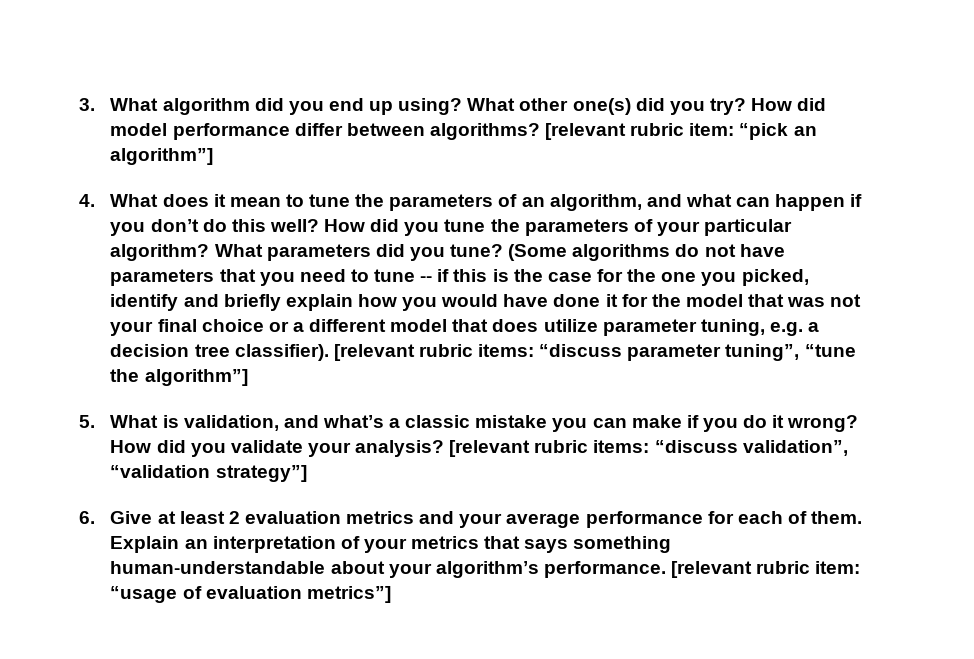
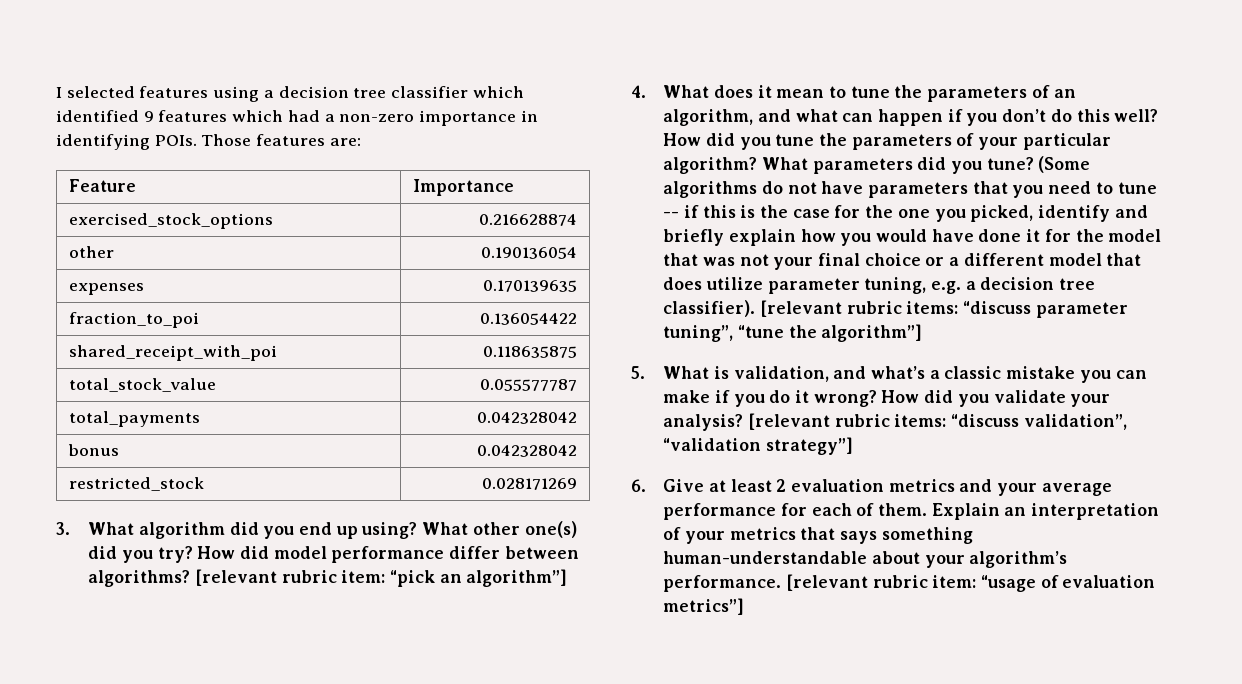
(79, 104) none -> [56,86,524,102] [56,110,538,126] [56,134,361,150] [69,179,137,192] [413,179,515,196] [69,213,274,229] [478,214,577,226] [69,246,115,258] [480,247,577,259] [69,283,145,295] [482,280,577,292] [69,312,200,328] [479,313,577,325] [69,345,278,361] [482,346,577,358] [69,378,217,392] [479,379,577,391] [69,411,201,427] [476,412,577,424] [68,444,120,456] [476,445,577,457] [69,477,205,491] [481,478,577,490] I selected features using a decision tree classifier which identified 9 features which had a non-zero importance in identifying POIs. Those features are: // Feature | Importance // exercised_stock_options | 0.216628874 // other | 0.190136054 // expenses | 0.170139635 // fraction_to_poi | 0.136054422 // shared_receipt_with_poi | 0.118635875 // total_stock_value | 0.055577787 // total_payments | 0.042328042 // bonus | 0.042328042 // restricted_stock | 0.028171269 //

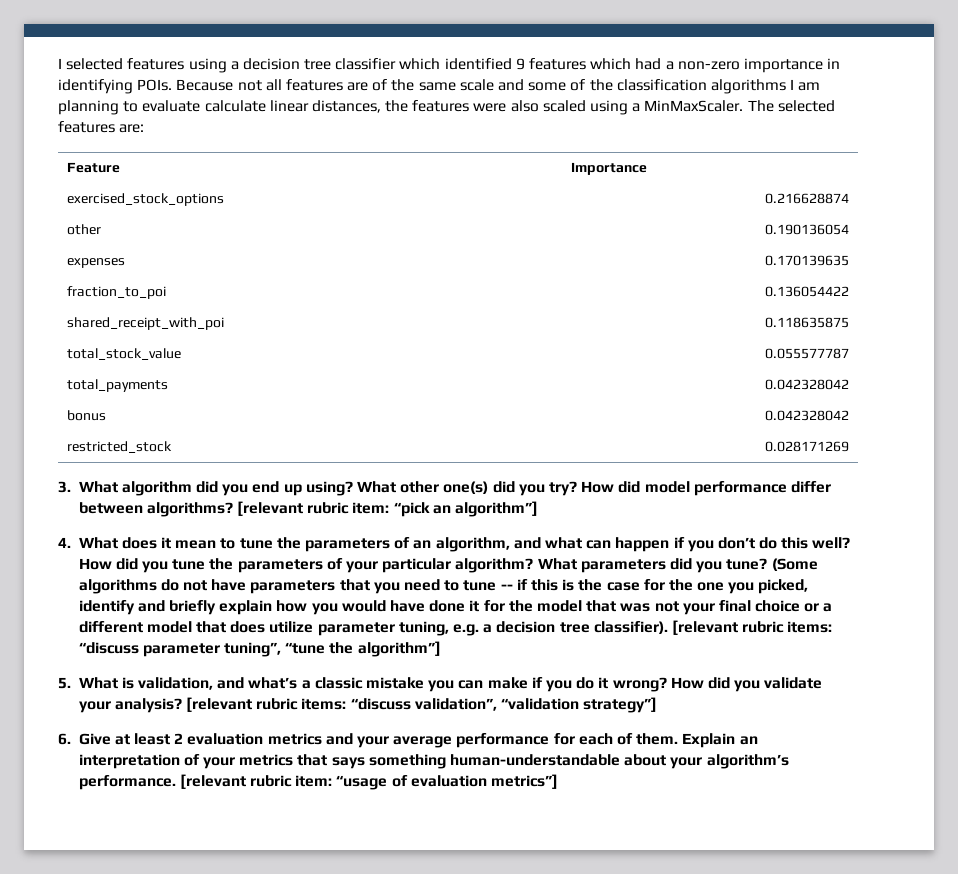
[201,134,252,146] Those -> [176,79,821,94] [58,100,835,115] Because not all features are of the same scale and some of the classification algorithms I am planning to evaluate calculate linear distances, the features were also scaled using a MinMaxScaler. The selected

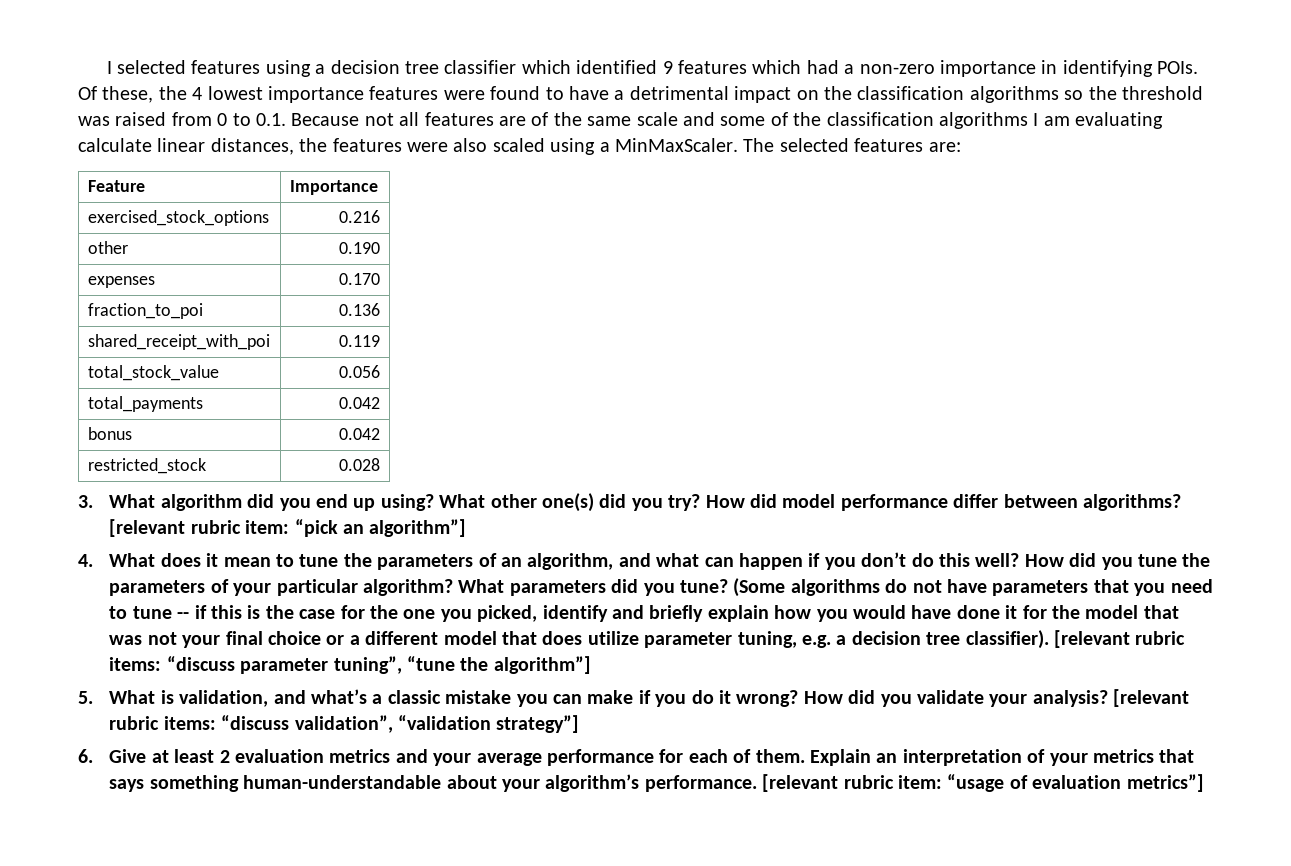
(173, 85) none -> [78,86,1203,103] [78,112,286,126] Of these, the 4 lowest importance features were found to have a detrimental impact on the classification algorithms so the threshold was raised from 0 to 0.1.
[58,100,201,115] planning to evaluate -> [1075,112,1164,129] evaluating
[765,193,850,204] 0.216628874 -> [339,210,381,223] 0.216
[765,224,850,235] 0.190136054 -> [339,242,381,254] 0.190
[765,255,850,266] 0.170139635 -> [339,273,381,285] 0.170
[765,286,850,297] 0.136054422 -> [339,303,381,316] 0.136
[765,317,850,328] 0.118635875 -> [339,335,381,347] 0.119
[765,348,850,359] 0.055577787 -> [339,365,381,378] 0.056
[765,379,850,390] 0.042328042 -> [339,397,381,409] 0.042
[765,410,850,421] 0.042328042 -> [339,428,381,440] 0.042
[765,441,850,452] 0.028171269 -> [339,458,381,471] 0.028

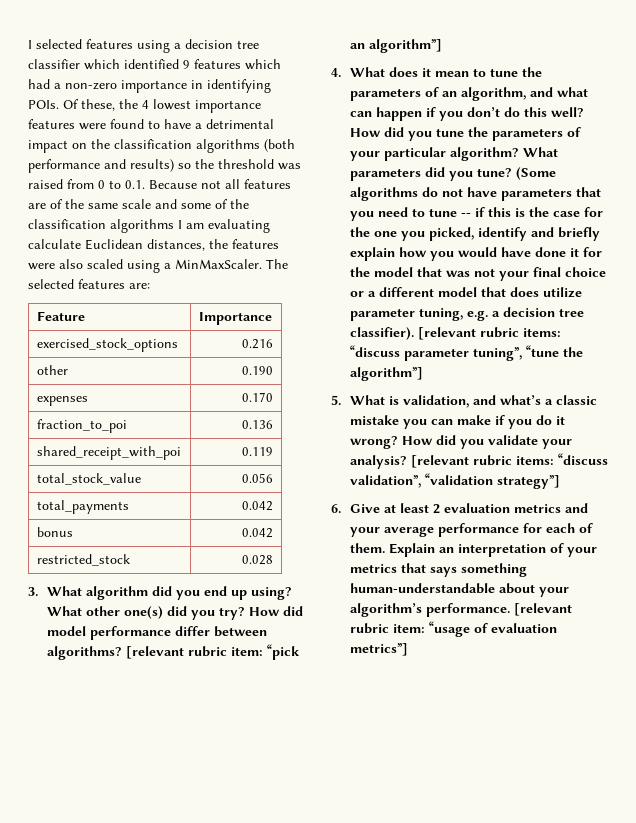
(1059, 94) none -> [264,139,295,152] [28,159,174,173] (both performance and results)
[157,138,206,152] linear -> [85,239,143,250] Euclidean

